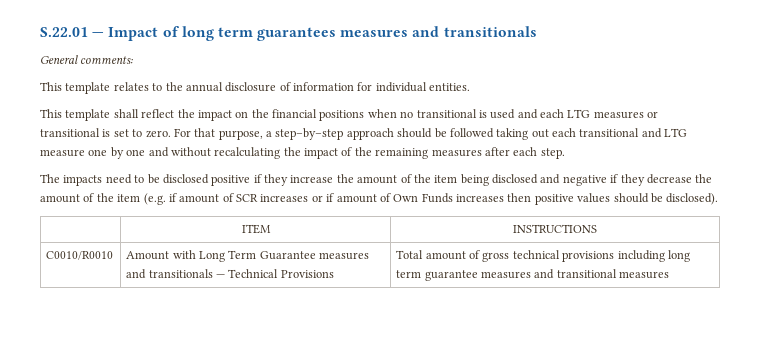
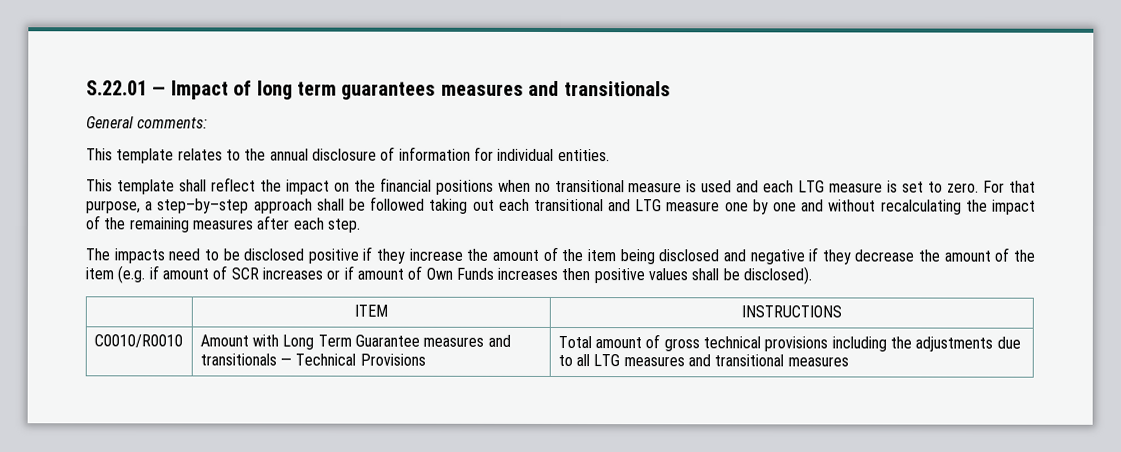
(477, 113) none -> [628,182,683,193] measure
[593,111,659,119] [40,128,100,137] measures or transitional -> [829,182,884,193] measure
[397,128,433,138] should -> [316,198,345,211] shall
[613,193,649,203] should -> [691,268,720,281] shall
[667,250,690,262] [396,270,478,281] long term guarantee -> [889,336,1021,352] [557,354,621,367] the adjustments due to all LTG

